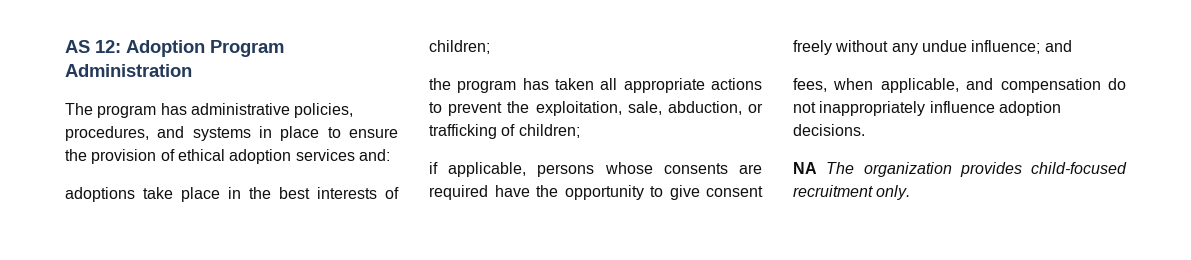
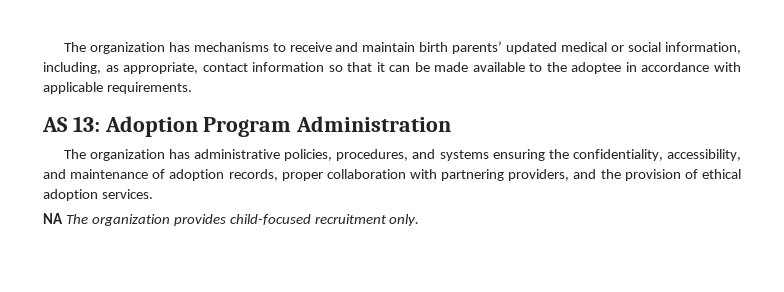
[65,40,121,53] AS 12: -> [63,41,741,54] [43,62,741,74] [43,82,192,94] [42,116,100,132] The organization has mechanisms to receive and maintain birth parents’ updated medical or social information, including, as appropriate, contact information so that it can be made available to the adoptee in accordance with applicable requirements. // AS 13:
[97,105,157,118] program -> [89,149,165,161] organization
[259,126,398,141] in place to ensure -> [492,149,741,161] [43,169,597,181] ensuring the confidentiality, accessibility, and maintenance of adoption records, proper collaboration with partnering providers, and
[295,149,390,161] [65,187,399,202] [429,40,490,54] [429,78,762,93] [429,101,763,116] [429,124,580,139] [429,162,762,177] [429,185,763,200] [793,40,1072,55] [793,78,1126,93] [793,101,1061,116] [793,124,865,136] services and: // adoptions take place in the best interests of children; // the program has taken all appropriate actions to prevent the exploitation, sale, abduction, or trafficking of children; // if applicable, persons whose consents are required have the opportunity to give consent freely without any undue influence; and // fees, when applicable, and compensation do not inappropriately influence adoption decisions. -> [101,189,153,199] services.

